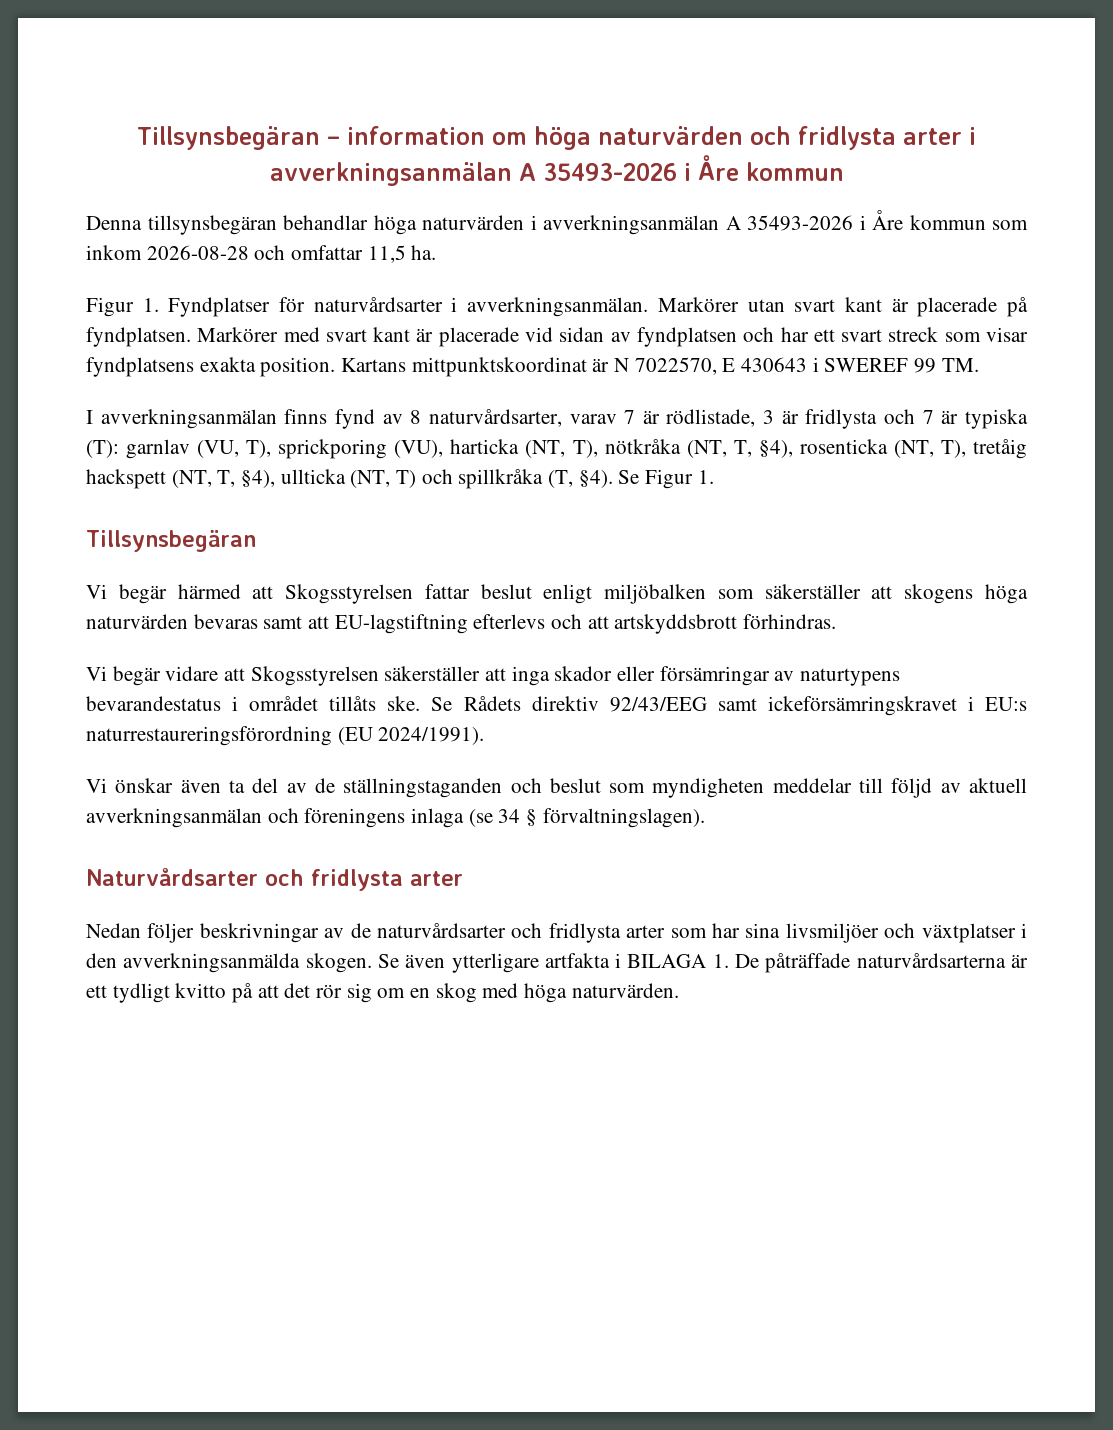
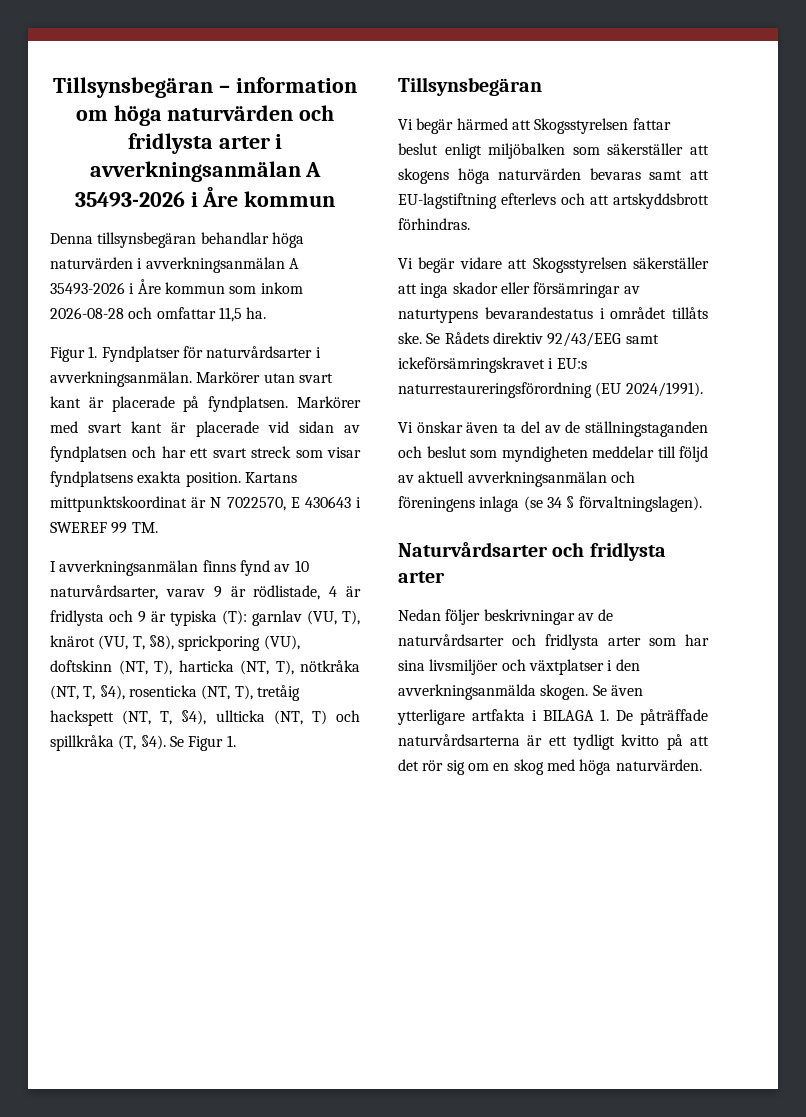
[410,410,422,424] 8 -> [294,560,309,572] 10
[624,410,636,424] 7 -> [213,586,222,598] 9
[763,410,775,424] 3 -> [329,586,338,597] 4
[922,410,934,424] 7 -> [138,611,146,623] 9
[278,439,444,459] sprickporing (VU), -> [50,635,300,651] [50,660,172,675] knärot (VU, T, §8), sprickporing (VU), doftskinn (NT, T),

